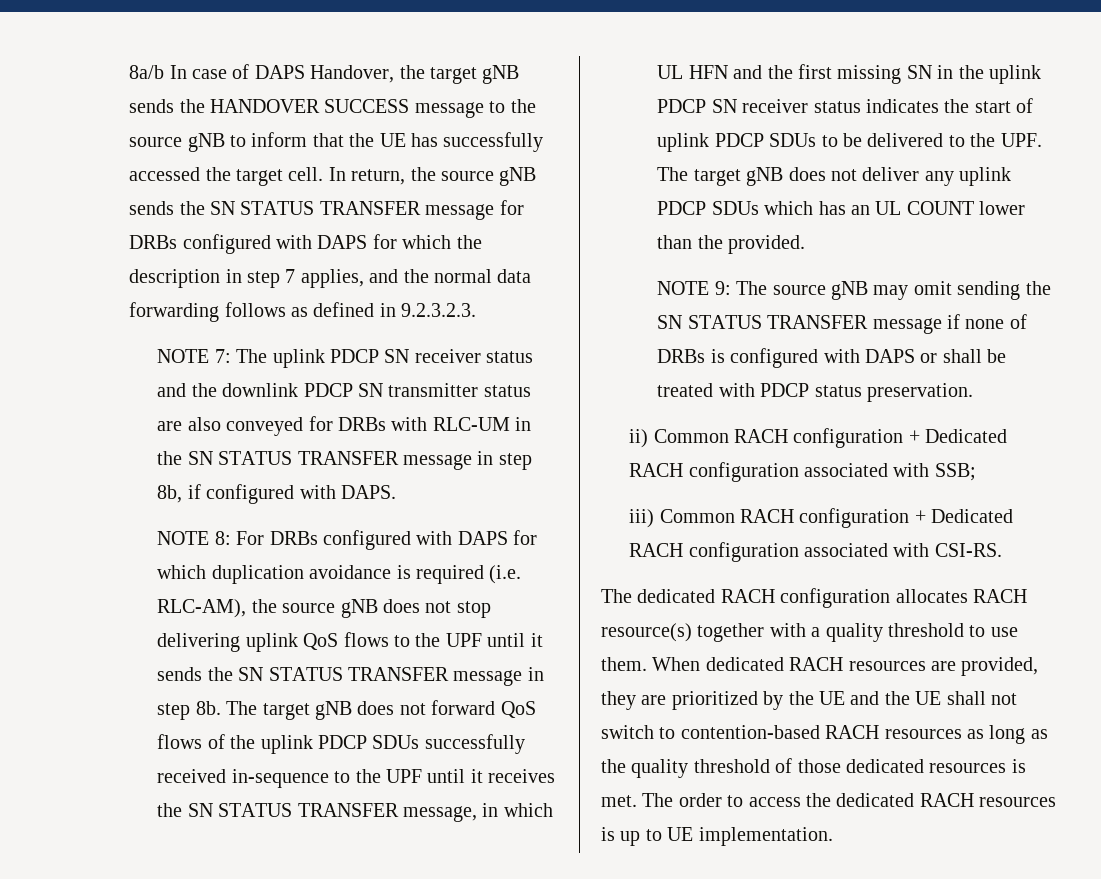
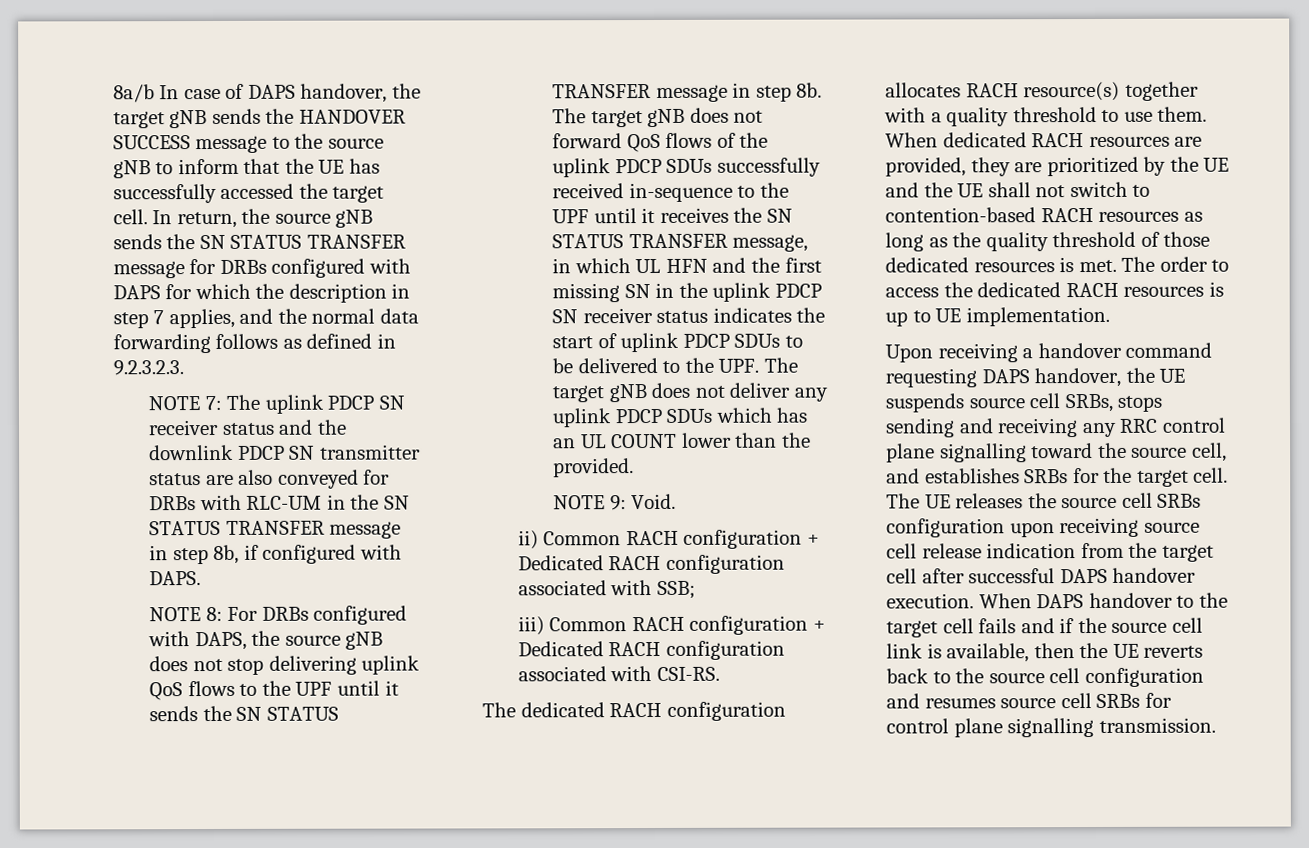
[310,65,395,83] Handover, -> [300,83,388,103] handover,
[457,530,538,545] [157,565,522,584] [157,599,247,618] DAPS for which duplication avoidance is required (i.e. RLC-AM), -> [194,631,247,651] DAPS,
[736,281,1051,300] [657,314,1027,334] [657,348,1007,368] [657,383,974,402] The source gNB may omit sending the SN STATUS TRANSFER message if none of DRBs is configured with DAPS or shall be treated with PDCP status preservation. -> [631,493,677,510] Void.
(833, 836) none -> [885,342,1213,363] [885,367,1186,388] [885,393,1163,413] [885,417,1226,438] [886,442,1227,463] [886,467,1229,487] [886,492,1202,509] [886,517,1200,538] [886,542,1214,562] [886,567,1197,584] [886,592,1228,609] [886,617,1203,638] [886,642,1204,663] [886,667,1204,688] [886,692,1172,709] [886,717,1216,738] // Upon receiving a handover command requesting DAPS handover, the UE suspends source cell SRBs, stops sending and receiving any RRC control plane signalling toward the source cell, and establishes SRBs for the target cell. The UE releases the source cell SRBs configuration upon receiving source cell release indication from the target cell after successful DAPS handover execution. When DAPS handover to the target cell fails and if the source cell link is available, then the UE reverts back to the source cell configuration and resumes source cell SRBs for control plane signalling transmission.

